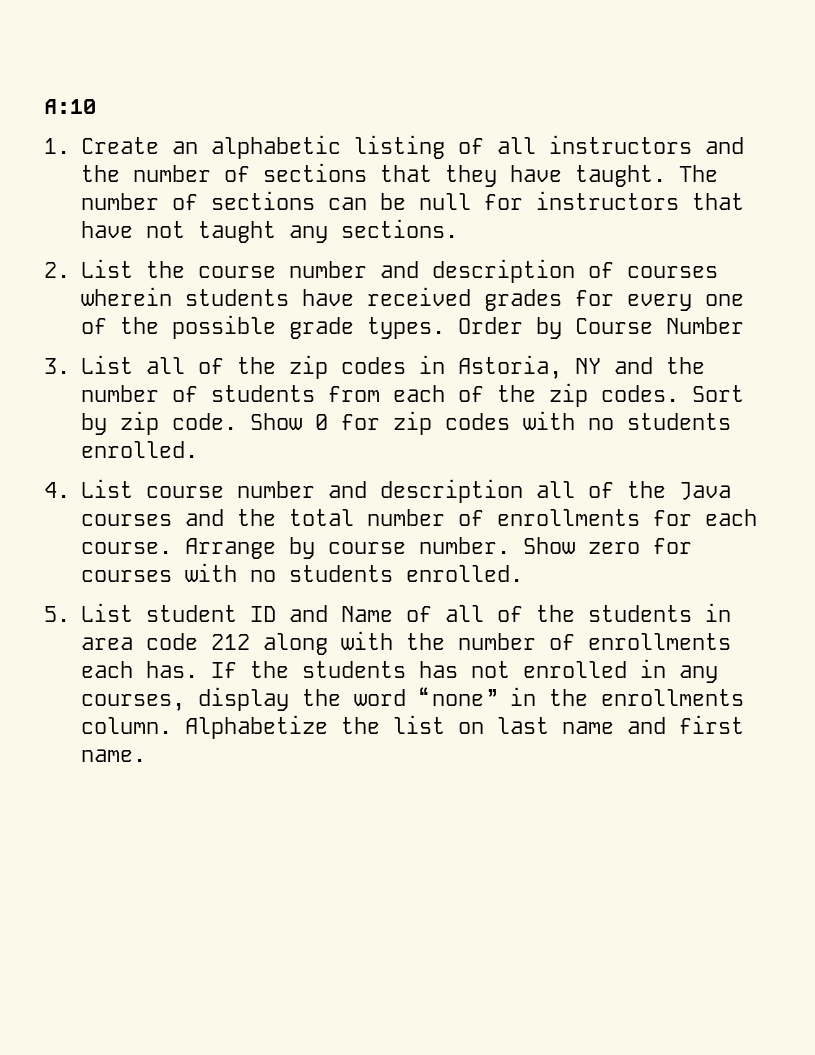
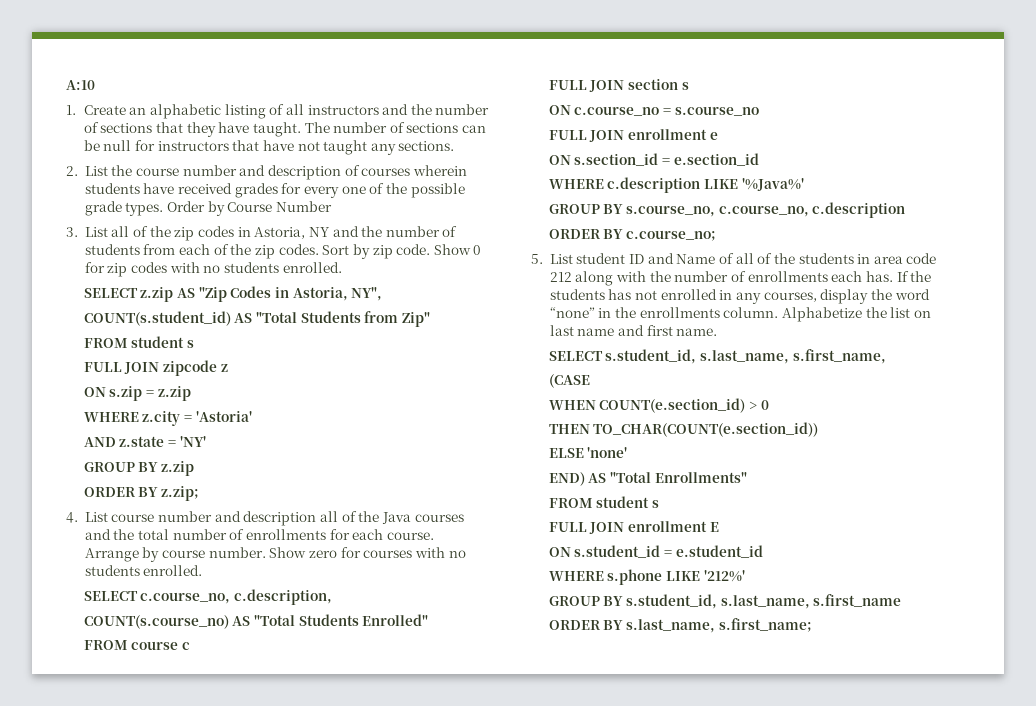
(198, 449) none -> [83,286,383,302] [83,311,430,327] [83,336,194,348] [83,360,228,376] [83,386,191,401] [83,411,252,426] [83,436,206,447] [83,461,194,476] [83,486,199,501] // SELECT z.zip AS "Zip Codes in Astoria, NY", // COUNT(s.student_id) AS "Total Students from Zip" // FROM student s // FULL JOIN zipcode z // ON s.zip = z.zip // WHERE z.city = 'Astoria' // AND z.state = 'NY' // GROUP BY z.zip // ORDER BY z.zip;
(523, 573) none -> [83,589,332,605] [83,614,429,629] [83,640,190,650] [548,79,689,92] [548,105,759,116] [548,129,718,142] [548,153,759,166] [548,177,804,193] [548,202,906,218] [548,229,716,241] // SELECT c.course_no, c.description, // COUNT(s.course_no) AS "Total Students Enrolled" // FROM course c // FULL JOIN section s // ON c.course_no = s.course_no // FULL JOIN enrollment e // ON s.section_id = e.section_id // WHERE c.description LIKE '%Java%' // GROUP BY s.course_no, c.course_no, c.description // ORDER BY c.course_no;
(146, 755) none -> [548,349,886,364] [548,374,590,388] [548,398,769,413] [548,422,819,437] [548,447,628,458] [548,472,747,486] [548,496,659,508] [548,521,719,534] [548,545,763,558] [548,569,745,585] [548,594,902,609] [548,618,812,633] // SELECT s.student_id, s.last_name, s.first_name, // (CASE // WHEN COUNT(e.section_id) > 0 // THEN TO_CHAR(COUNT(e.section_id)) // ELSE 'none' // END) AS "Total Enrollments" // FROM student s // FULL JOIN enrollment E // ON s.student_id = e.student_id // WHERE s.phone LIKE '212%' // GROUP BY s.student_id, s.last_name, s.first_name // ORDER BY s.last_name, s.first_name;

